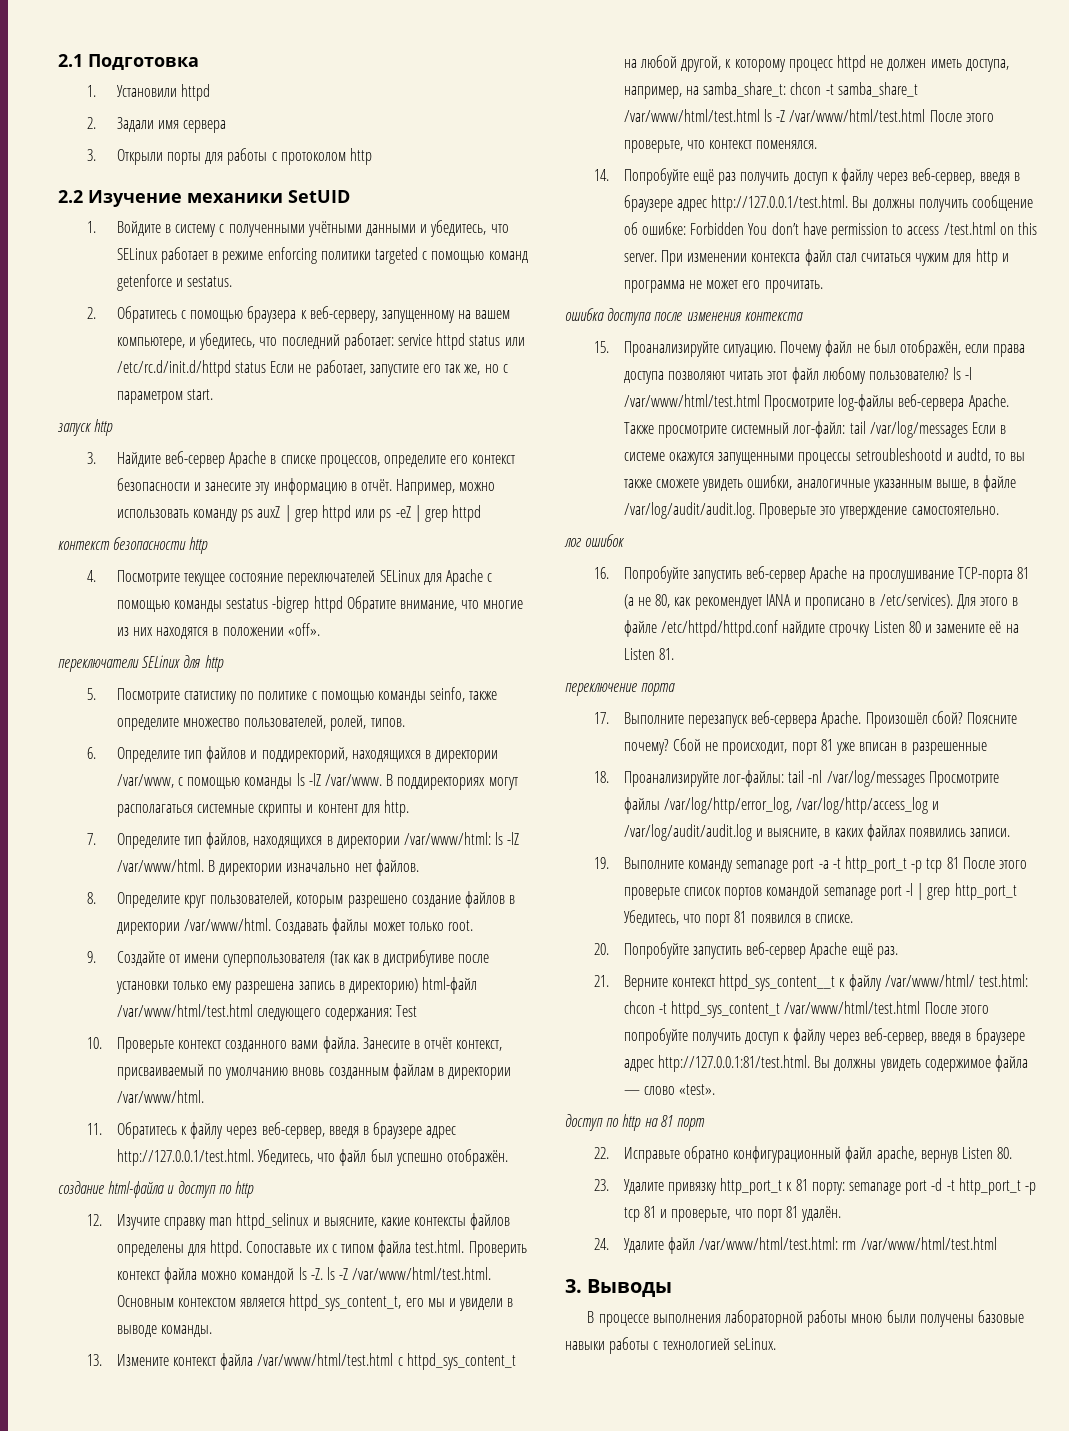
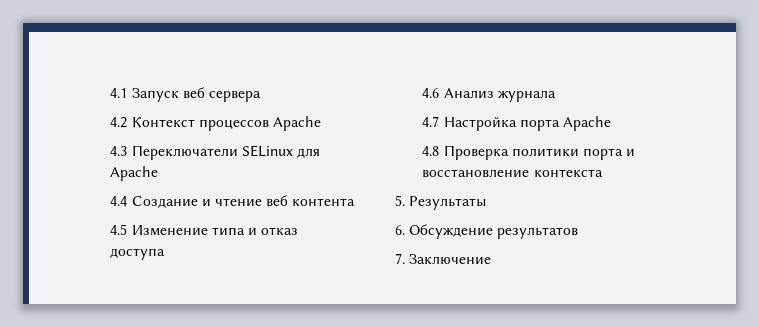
[58,54,199,70] [87,84,211,101] [87,117,227,133] [87,148,373,165] [58,190,350,207] [87,220,509,237] [116,247,528,264] [116,274,233,291] [87,306,511,323] [116,333,525,350] [116,360,508,377] [116,389,214,404] [58,419,114,436] [87,451,516,468] [116,478,496,495] [116,505,482,522] [58,537,209,554] [87,569,493,586] [116,596,524,613] [116,623,320,639] [58,655,224,672] [87,687,498,704] [116,715,405,731] [87,746,499,763] [116,773,518,790] [116,800,410,817] [87,832,520,849] [116,859,419,876] [87,891,516,908] [116,918,474,935] [87,950,490,967] [115,977,478,994] [116,1004,418,1021] [87,1036,503,1053] [116,1063,512,1080] [116,1090,204,1103] [87,1122,457,1139] [116,1149,509,1166] [58,1181,254,1198] [87,1213,511,1230] [116,1240,527,1257] [116,1267,492,1284] [116,1294,514,1311] [116,1325,213,1337] [87,1353,516,1370] [623,55,1009,72] [623,82,918,99] [623,109,994,122] [623,140,818,153] [594,168,1020,185] [623,195,1034,212] [623,222,1037,239] [623,249,1009,266] [623,280,823,293] [565,308,803,325] [594,340,1026,357] [623,367,973,384] [623,394,1009,411] [623,421,1007,438] [623,448,1026,465] [623,475,1017,492] [623,502,999,519] [564,534,626,547] [594,566,1030,583] [623,594,1019,610] [623,620,1019,637] [623,648,675,660] [565,683,676,696] [594,711,1018,728] [623,738,987,755] [594,770,999,787] [623,797,940,814] [623,824,1011,841] [594,856,1027,873] [623,883,1017,900] [623,910,854,927] [594,942,898,959] [594,974,1029,991] [623,1001,989,1018] [623,1028,1025,1045] [623,1055,1029,1072] [623,1084,716,1095] [565,1114,705,1131] [594,1146,1013,1163] [594,1178,1036,1195] [623,1206,842,1222] [594,1237,997,1254] [565,1279,673,1297] [587,1310,1024,1327] [565,1337,776,1354] 2.1 Подготовка // 1. Установили httpd // 2. Задали имя сервера // 3. Открыли порты для работы с протоколом http // 2.2 Изучение механики SetUID // 1. Войдите в систему с полученными учётными данными и убедитесь, что SELinux работает в режиме enforcing политики targeted с помощью команд getenforce и sestatus. // 2. Обратитесь с помощью браузера к веб-серверу, запущенному на вашем компьютере, и убедитесь, что последний работает: service httpd status или /etc/rc.d/init.d/httpd status Если не работает, запустите его так же, но с параметром start. // запуск http // 3. Найдите веб-сервер Apache в списке процессов, определите его контекст безопасности и занесите эту информацию в отчёт. Например, можно использовать команду ps auxZ | grep httpd или ps -eZ | grep httpd // контекст безопасности http // 4. Посмотрите текущее состояние переключателей SELinux для Apache с помощью команды sestatus -bigrep httpd Обратите внимание, что многие из них находятся в положении «off». // переключатели SELinux для http // 5. Посмотрите статистику по политике с помощью команды seinfo, также определите множество пользователей, ролей, типов. // 6. Определите тип файлов и поддиректорий, находящихся в директории /var/www, с помощью команды ls -lZ /var/www. В поддиректориях могут располагаться системные скрипты и контент для http. // 7. Определите тип файлов, находящихся в директории /var/www/html: ls -lZ /var/www/html. В директории изначально нет файлов. // 8. Определите круг пользователей, которым разрешено создание файлов в директории /var/www/html. Создавать файлы может только root. // 9. Создайте от имени суперпользователя (так как в дистрибутиве после установки только ему разрешена запись в директорию) html-файл /var/www/html/test.html следующего содержания: Test // 10. Проверьте контекст созданного вами файла. Занесите в отчёт контекст, присваиваемый по умолчанию вновь созданным файлам в директории /var/www/html. // 11. Обратитесь к файлу через веб-сервер, введя в браузере адрес http://127.0.0.1/test.html. Убедитесь, что файл был успешно отображён. // создание html-файла и доступ по http // 12. Изучите справку man httpd_selinux и выясните, какие контексты файлов определены для httpd. Сопоставьте их с типом файла test.html. Проверить контекст файла можно командой ls -Z. ls -Z /var/www/html/test.html. Основным контекстом является httpd_sys_content_t, его мы и увидели в выводе команды. // 13. Измените контекст файла /var/www/html/test.html с httpd_sys_content_t на любой другой, к которому процесс httpd не должен иметь доступа, например, на samba_share_t: chcon -t samba_share_t /var/www/html/test.html ls -Z /var/www/html/test.html После этого проверьте, что контекст поменялся. // 14. Попробуйте ещё раз получить доступ к файлу через веб-сервер, введя в браузере адрес http://127.0.0.1/test.html. Вы должны получить сообщение об ошибке: Forbidden You don’t have permission to access /test.html on this server. При изменении контекста файл стал считаться чужим для http и программа не может его прочитать. // ошибка доступа после изменения контекста // 15. Проанализируйте ситуацию. Почему файл не был отображён, если права доступа позволяют читать этот файл любому пользователю? ls -l /var/www/html/test.html Просмотрите log-файлы веб-сервера Apache. Также просмотрите системный лог-файл: tail /var/log/messages Если в системе окажутся запущенными процессы setroubleshootd и audtd, то вы также сможете увидеть ошибки, аналогичные указанным выше, в файле /var/log/audit/audit.log. Проверьте это утверждение самостоятельно. // лог ошибок // 16. Попробуйте запустить веб-сервер Apache на прослушивание ТСР-порта 81 (а не 80, как рекомендует IANA и прописано в /etc/services). Для этого в файле /etc/httpd/httpd.conf найдите строчку Listen 80 и замените её на Listen 81. // переключение порта // 17. Выполните перезапуск веб-сервера Apache. Произошёл сбой? Поясните почему? Сбой не происходит, порт 81 уже вписан в разрешенные // 18. Проанализируйте лог-файлы: tail -nl /var/log/messages Просмотрите файлы /var/log/http/error_log, /var/log/http/access_log и /var/log/audit/audit.log и выясните, в каких файлах появились записи. // 19. Выполните команду semanage port -a -t http_port_t -р tcp 81 После этого проверьте список портов командой semanage port -l | grep http_port_t Убедитесь, что порт 81 появился в списке. // 20. Попробуйте запустить веб-сервер Apache ещё раз. // 21. Верните контекст httpd_sys_cоntent__t к файлу /var/www/html/ test.html: chcon -t httpd_sys_content_t /var/www/html/test.html После этого попробуйте получить доступ к файлу через веб-сервер, введя в браузере адрес http://127.0.0.1:81/test.html. Вы должны увидеть содержимое файла — слово «test». // доступ по http на 81 порт // 22. Исправьте обратно конфигурационный файл apache, вернув Listen 80. // 23. Удалите привязку http_port_t к 81 порту: semanage port -d -t http_port_t -p tcp 81 и проверьте, что порт 81 удалён. // 24. Удалите файл /var/www/html/test.html: rm /var/www/html/test.html // 3. Выводы // В процессе выполнения лабораторной работы мною были получены базовые навыки работы с технологией seLinux. -> [110,87,261,102] [110,116,321,131] [110,145,320,160] [110,166,159,181] [110,195,356,208] [110,224,299,236] [110,248,166,260] [422,88,556,102] [422,116,611,131] [422,145,636,160] [422,169,603,178] [395,195,488,210] [395,224,579,239] [395,253,492,264] 4.1 Запуск веб сервера // 4.2 Контекст процессов Apache // 4.3 Переключатели SELinux для Apache // 4.4 Создание и чтение веб контента // 4.5 Изменение типа и отказ доступа // 4.6 Анализ журнала // 4.7 Настройка порта Apache // 4.8 Проверка политики порта и восстановление контекста // 5. Результаты // 6. Обсуждение результатов // 7. Заключение

